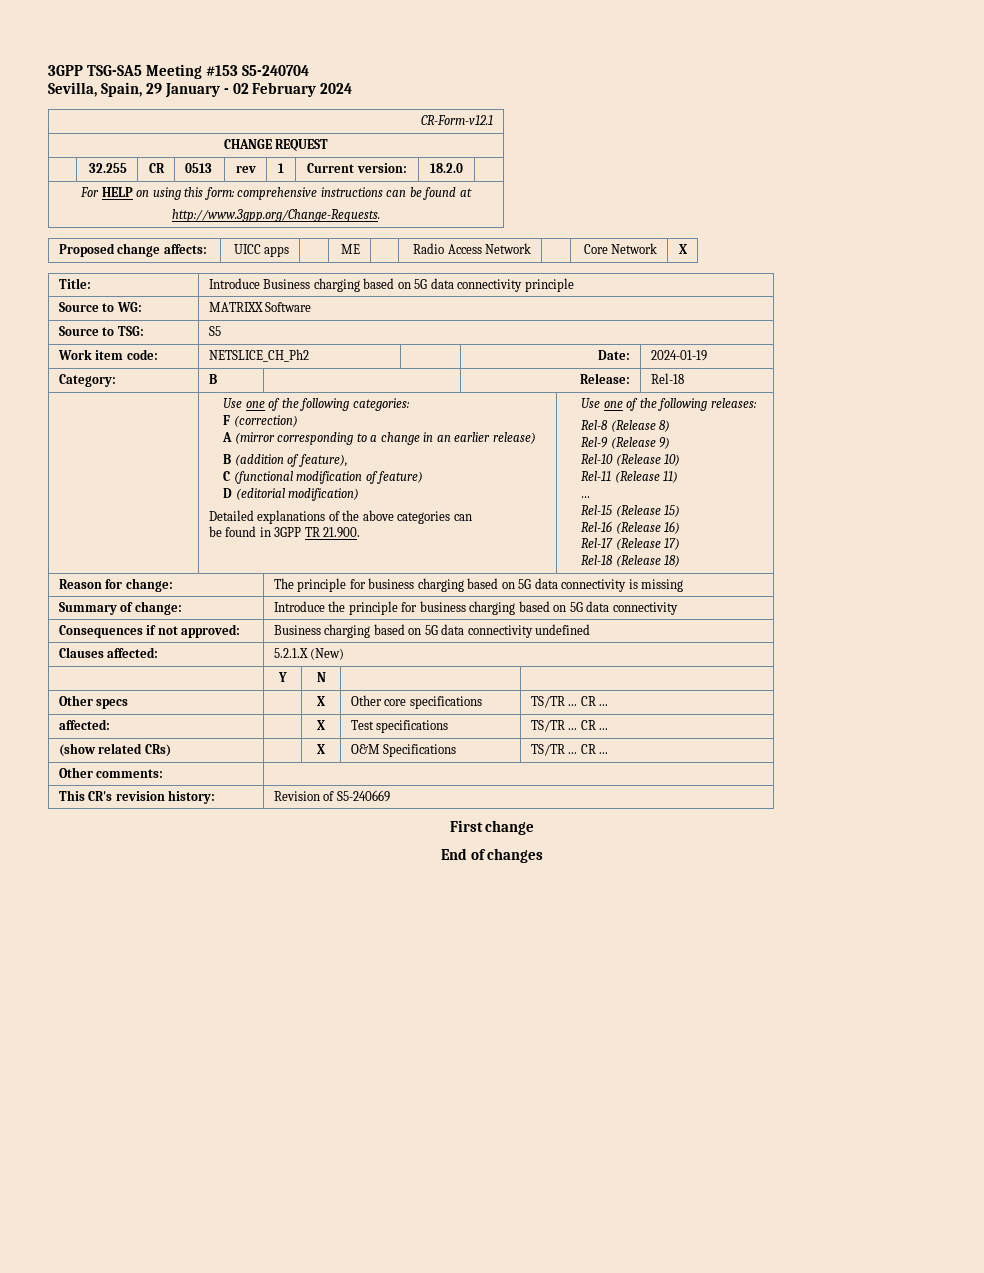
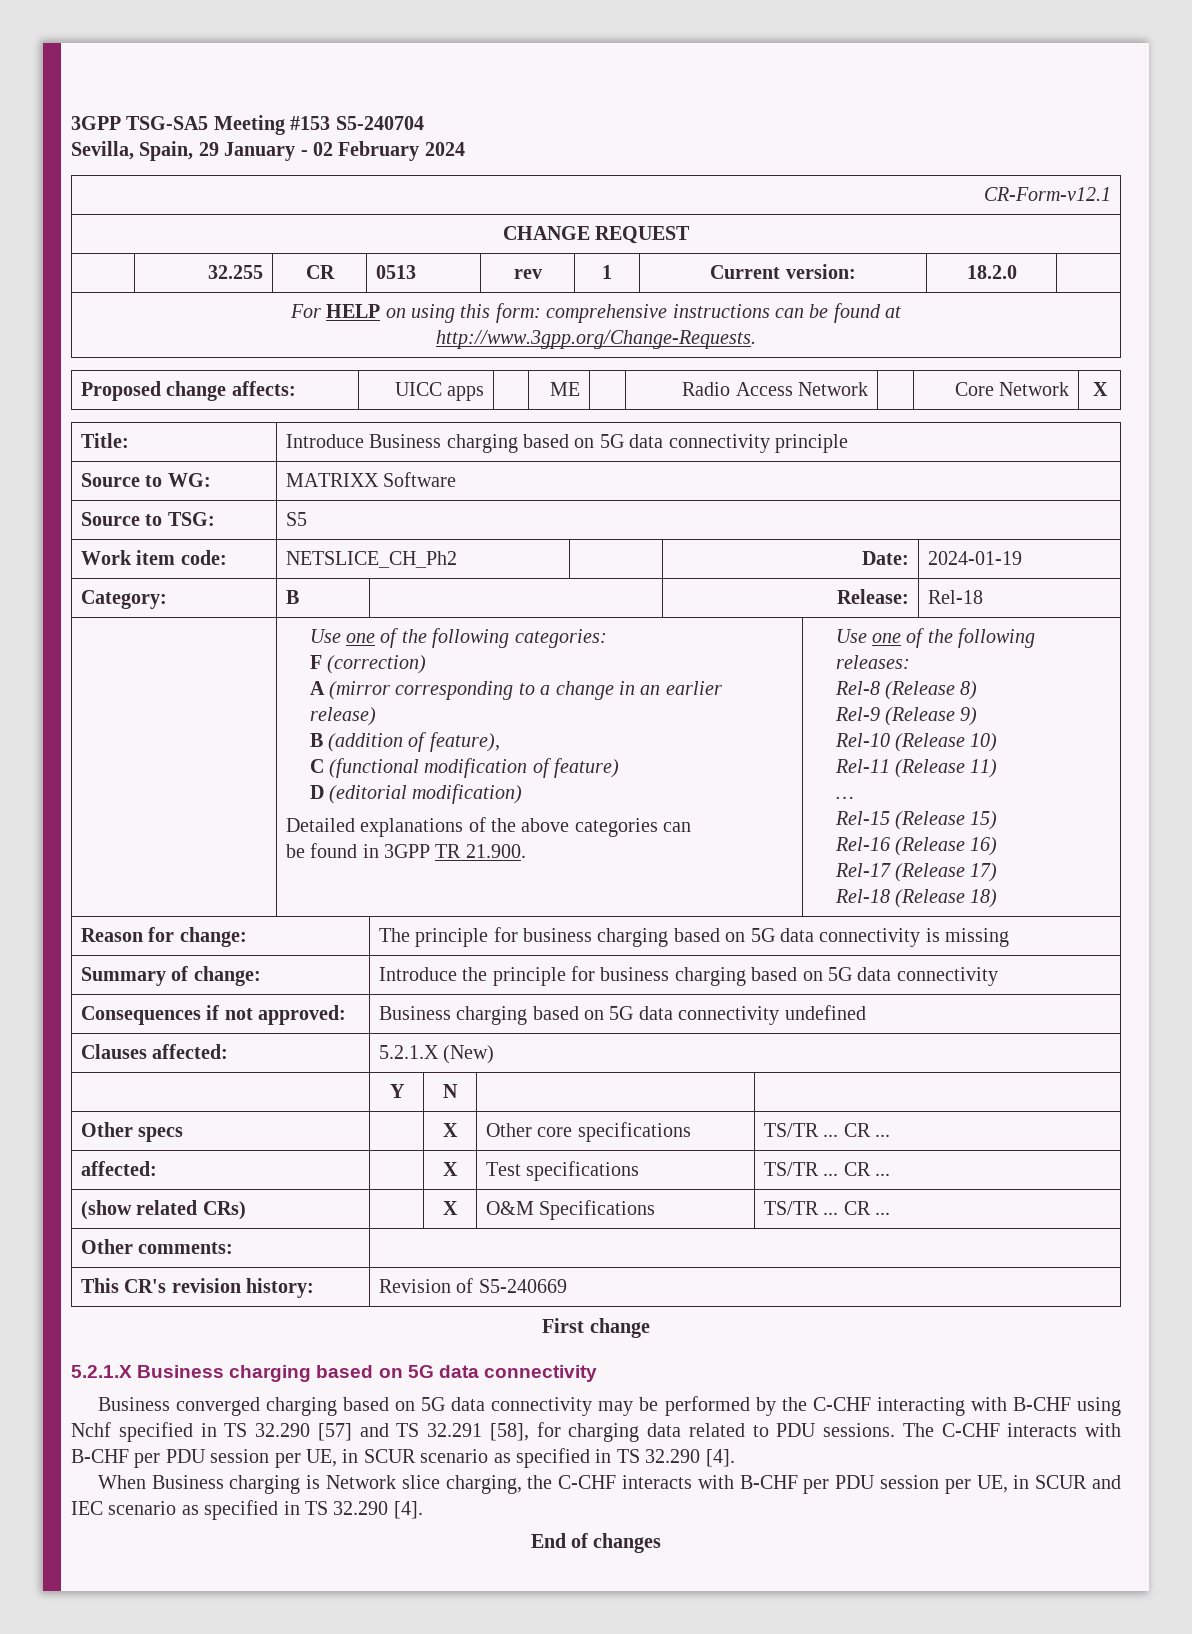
(535, 827) none -> [71,1365,597,1382] [97,1396,1121,1416] [71,1422,1121,1442] [71,1448,735,1468] [97,1475,1121,1494] [71,1500,423,1520] // 5.2.1.X Business charging based on 5G data connectivity // Business converged charging based on 5G data connectivity may be performed by the C-CHF interacting with B-CHF using Nchf specified in TS 32.290 [57] and TS 32.291 [58], for charging data related to PDU sessions. The C-CHF interacts with B-CHF per PDU session per UE, in SCUR scenario as specified in TS 32.290 [4]. // When Business charging is Network slice charging, the C-CHF interacts with B-CHF per PDU session per UE, in SCUR and IEC scenario as specified in TS 32.290 [4].

